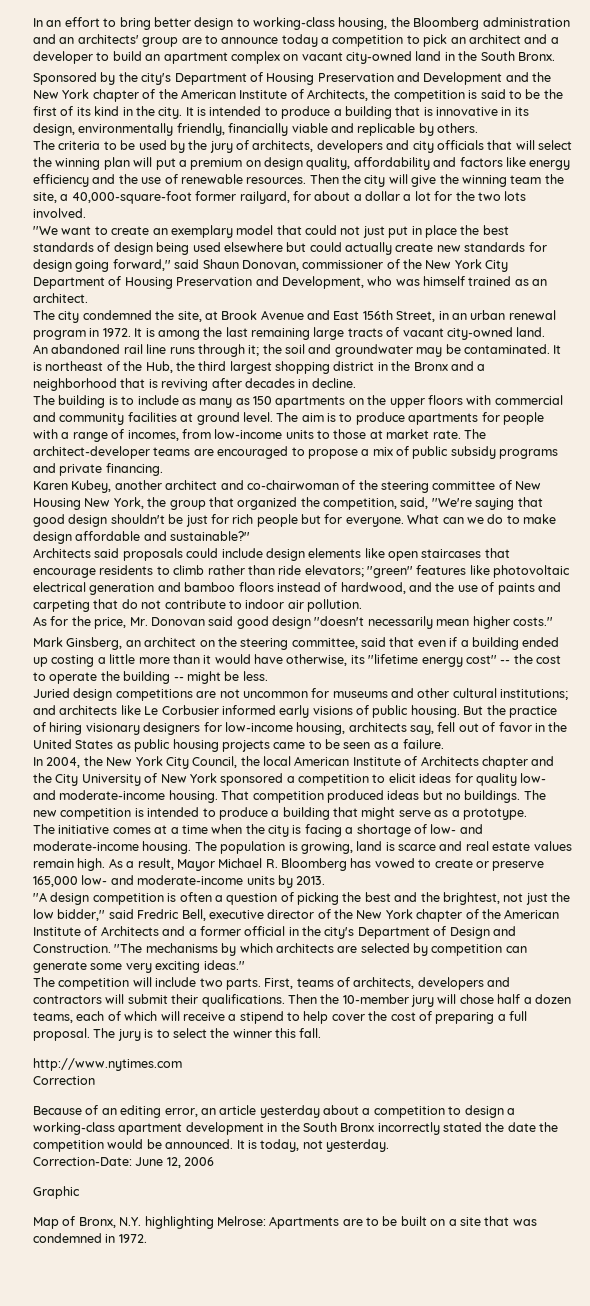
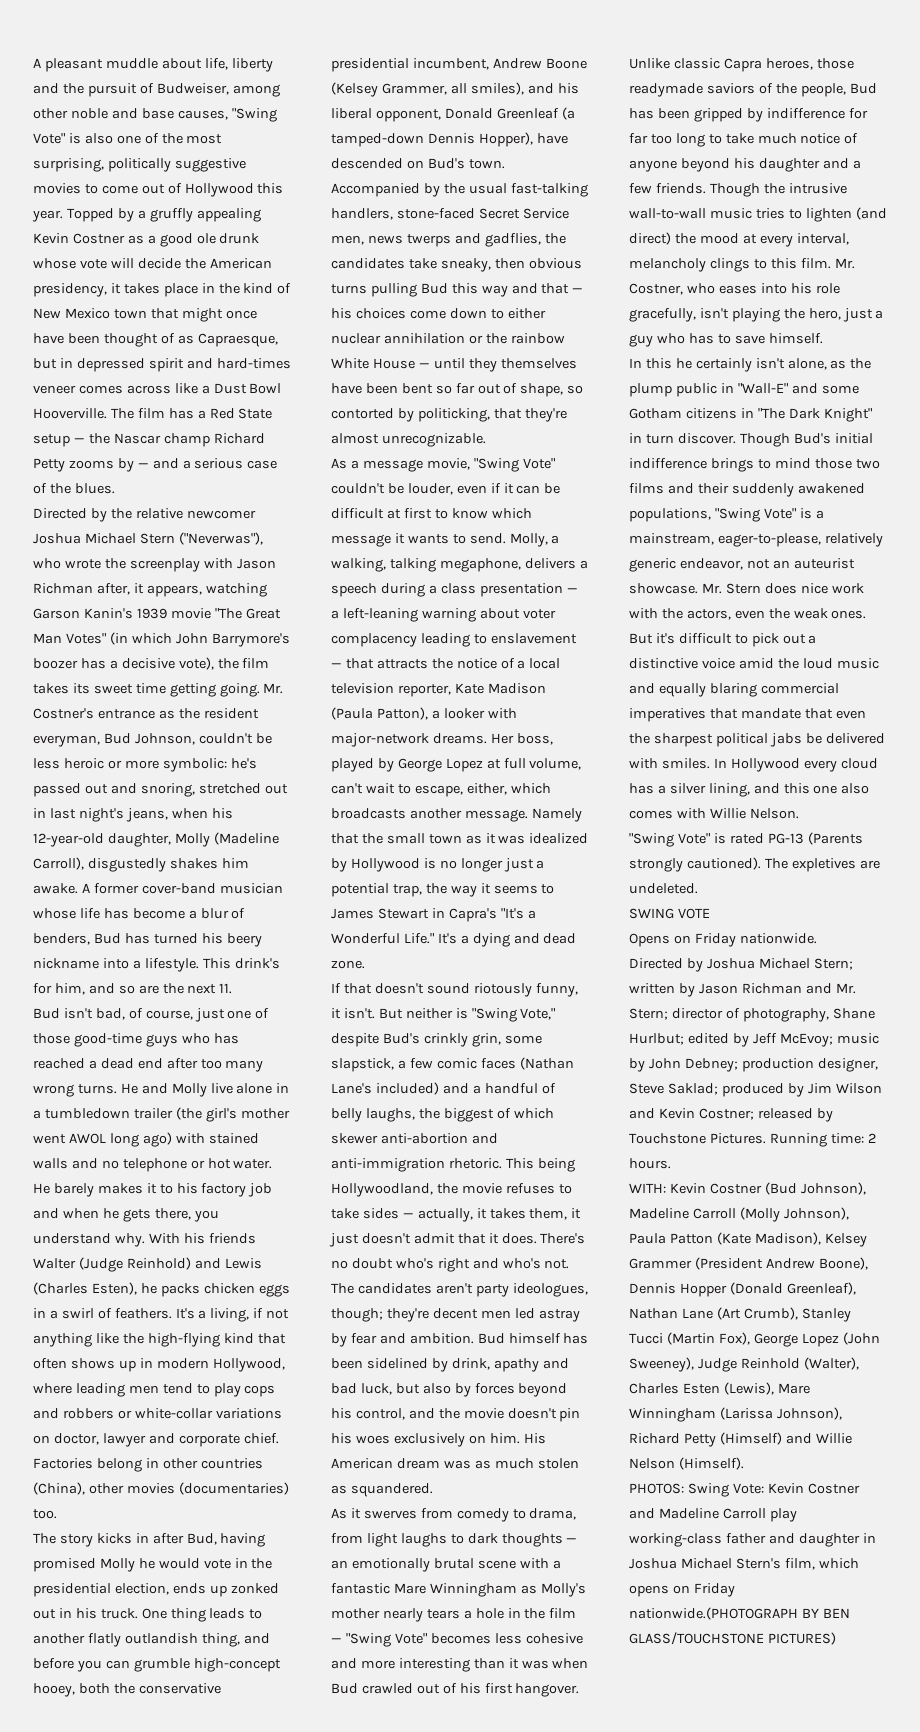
[33,17,570,30] [33,34,559,47] [33,51,555,64] [33,72,552,85] [33,89,563,102] [33,106,529,119] [33,123,478,136] [33,140,572,153] [33,157,571,170] [33,174,564,187] [33,191,527,204] [33,208,86,218] [33,225,509,238] [33,242,547,255] [33,259,509,272] [33,276,548,289] [33,293,88,303] [33,310,556,323] [33,327,546,340] [33,344,562,357] [33,361,486,374] [33,378,356,391] [33,395,563,408] [33,412,544,425] [33,429,486,442] [33,446,559,459] [33,463,163,476] [33,480,542,493] [33,497,543,510] [33,514,556,527] [33,531,251,544] [33,548,510,561] [33,565,571,578] [33,582,561,595] [33,599,362,612] [33,616,553,629] [33,637,560,650] [33,654,561,667] [33,671,268,684] [33,688,569,701] [33,705,557,718] [33,722,568,735] [33,739,444,752] [33,756,555,769] [33,773,547,786] [33,790,546,803] [33,807,527,820] [33,824,483,837] [33,841,572,854] [33,858,545,871] [33,875,326,888] [33,892,570,905] [33,909,560,922] [33,926,516,939] [33,943,527,956] [33,960,245,973] [33,977,511,990] [33,994,571,1007] [33,1011,527,1024] [33,1028,322,1041] [33,1058,182,1071] [33,1076,95,1085] [33,1105,515,1118] [33,1122,559,1135] [33,1139,389,1152] [33,1157,215,1168] [33,1186,80,1199] [33,1216,537,1229] [33,1233,147,1243] In an effort to bring better design to working-class housing, the Bloomberg administration and an architects' group are to announce today a competition to pick an architect and a developer to build an apartment complex on vacant city-owned land in the South Bronx. // Sponsored by the city's Department of Housing Preservation and Development and the New York chapter of the American Institute of Architects, the competition is said to be the first of its kind in the city. It is intended to produce a building that is innovative in its design, environmentally friendly, financially viable and replicable by others. // The criteria to be used by the jury of architects, developers and city officials that will select the winning plan will put a premium on design quality, affordability and factors like energy efficiency and the use of renewable resources. Then the city will give the winning team the site, a 40,000-square-foot former railyard, for about a dollar a lot for the two lots involved. // ''We want to create an exemplary model that could not just put in place the best standards of design being used elsewhere but could actually create new standards for design going forward,'' said Shaun Donovan, commissioner of the New York City Department of Housing Preservation and Development, who was himself trained as an architect. // The city condemned the site, at Brook Avenue and East 156th Street, in an urban renewal program in 1972. It is among the last remaining large tracts of vacant city-owned land. // An abandoned rail line runs through it; the soil and groundwater may be contaminated. It is northeast of the Hub, the third largest shopping district in the Bronx and a neighborhood that is reviving after decades in decline. // The building is to include as many as 150 apartments on the upper floors with commercial and community facilities at ground level. The aim is to produce apartments for people with a range of incomes, from low-income units to those at market rate. The architect-developer teams are encouraged to propose a mix of public subsidy programs and private financing. // Karen Kubey, another architect and co-chairwoman of the steering committee of New Housing New York, the group that organized the competition, said, ''We're saying that good design shouldn't be just for rich people but for everyone. What can we do to make design affordable and sustainable?'' // Architects said proposals could include design elements like open staircases that encourage residents to climb rather than ride elevators; ''green'' features like photovoltaic electrical generation and bamboo floors instead of hardwood, and the use of paints and carpeting that do not contribute to indoor air pollution. // As for the price, Mr. Donovan said good design ''doesn't necessarily mean higher costs.'' // Mark Ginsberg, an architect on the steering committee, said that even if a building ended up costing a little more than it would have otherwise, its ''lifetime energy cost'' -- the cost to operate the building -- might be less. // Juried design competitions are not uncommon for museums and other cultural institutions; and architects like Le Corbusier informed early visions of public housing. But the practice of hiring visionary designers for low-income housing, architects say, fell out of favor in the United States as public housing projects came to be seen as a failure. // In 2004, the New York City Council, the local American Institute of Architects chapter and the City University of New York sponsored a competition to elicit ideas for quality low- and moderate-income housing. That competition produced ideas but no buildings. The new competition is intended to produce a building that might serve as a prototype. // The initiative comes at a time when the city is facing a shortage of low- and moderate-income housing. The population is growing, land is scarce and real estate values remain high. As a result, Mayor Michael R. Bloomberg has vowed to create or preserve 165,000 low- and moderate-income units by 2013. // ''A design competition is often a question of picking the best and the brightest, not just the low bidder,'' said Fredric Bell, executive director of the New York chapter of the American Institute of Architects and a former official in the city's Department of Design and Construction. ''The mechanisms by which architects are selected by competition can generate some very exciting ideas.'' // The competition will include two parts. First, teams of architects, developers and contractors will submit their qualifications. Then the 10-member jury will chose half a dozen teams, each of which will receive a stipend to help cover the cost of preparing a full proposal. The jury is to select the winner this fall. // http://www.nytimes.com // Correction // Because of an editing error, an article yesterday about a competition to design a working-class apartment development in the South Bronx incorrectly stated the date the competition would be announced. It is today, not yesterday. // Correction-Date: June 12, 2006 // Graphic // Map of Bronx, N.Y. highlighting Melrose: Apartments are to be built on a site that was condemned in 1972. -> [33,58,273,72] [33,83,280,97] [33,108,277,122] [33,133,223,144] [33,158,246,172] [33,183,284,197] [32,208,261,222] [33,233,260,247] [33,258,272,269] [33,283,292,297] [33,308,257,322] [33,333,278,347] [33,358,291,372] [33,383,282,394] [33,408,273,419] [33,433,265,447] [33,458,278,472] [33,483,115,494] [33,508,256,522] [33,532,263,545] [33,558,276,572] [33,583,267,597] [33,608,281,619] [33,632,290,647] [33,657,270,670] [33,683,284,697] [33,708,259,719] [33,733,272,747] [33,758,257,772] [33,783,288,797] [33,808,233,822] [33,832,279,847] [33,857,249,872] [33,883,283,894] [33,908,246,919] [33,933,262,947] [33,958,280,972] [33,983,233,995] [33,1008,270,1022] [33,1033,239,1047] [33,1058,264,1072] [33,1083,290,1097] [33,1107,290,1122] [33,1132,259,1147] [33,1158,273,1172] [33,1183,273,1197] [33,1208,219,1222] [33,1233,256,1247] [33,1257,262,1272] [33,1282,290,1297] [33,1308,290,1322] [33,1333,286,1347] [33,1358,285,1372] [33,1383,276,1397] [33,1408,282,1419] [33,1433,279,1447] [33,1458,263,1472] [33,1482,289,1495] [33,1509,57,1519] [33,1533,266,1547] [33,1558,273,1572] [33,1583,279,1597] [33,1608,263,1622] [33,1633,270,1647] [33,1658,281,1672] [33,1683,221,1697] [331,58,587,72] [331,82,579,97] [331,107,575,122] [331,132,568,147] [331,158,505,169] [331,183,588,197] [331,208,569,220] [331,233,566,247] [331,258,582,272] [331,283,584,297] [331,308,546,319] [331,333,565,344] [331,358,577,372] [331,383,584,397] [331,408,567,422] [331,433,486,447] [331,458,555,472] [331,483,561,495] [331,508,532,519] [331,533,560,547] [331,558,588,572] [331,583,578,597] [331,608,556,622] [331,633,577,647] [331,658,561,669] [331,683,546,697] [331,707,517,720] [331,733,553,747] [331,758,582,772] [331,783,551,797] [331,808,582,822] [331,833,589,844] [331,858,545,872] [331,883,555,897] [331,908,536,922] [331,933,577,947] [331,960,365,969] [331,983,578,997] [331,1008,556,1022] [331,1033,542,1047] [331,1057,574,1072] [331,1082,556,1095] [331,1108,554,1122] [331,1133,498,1144] [331,1158,575,1172] [331,1183,572,1197] [331,1208,582,1222] [329,1233,586,1247] [331,1258,570,1272] [331,1283,588,1297] [331,1308,580,1322] [331,1333,589,1347] [331,1358,569,1372] [331,1383,568,1397] [331,1408,581,1422] [331,1433,546,1447] [331,1458,579,1469] [331,1483,433,1497] [331,1508,577,1522] [331,1533,578,1547] [331,1558,561,1572] [331,1583,586,1597] [331,1608,577,1622] [331,1633,583,1647] [331,1658,589,1672] [331,1683,580,1697] [629,58,854,72] [629,83,877,97] [629,108,868,122] [629,133,859,147] [629,158,861,172] [629,183,847,197] [629,207,887,222] [629,232,849,247] [629,258,855,272] [629,283,840,295] [629,308,884,322] [629,333,823,347] [629,358,872,372] [629,383,859,397] [629,408,872,422] [629,433,873,447] [629,458,880,472] [629,483,865,497] [629,508,824,522] [629,533,883,547] [629,558,855,572] [629,583,864,594] [629,608,867,620] [629,633,817,647] [629,658,879,669] [629,683,839,697] [629,708,866,722] [629,733,885,747] [629,758,878,772] [629,783,870,797] [629,808,799,819] [629,832,863,847] [629,857,880,872] [629,883,698,894] [629,908,710,919] [629,933,817,947] [629,958,853,972] [629,983,856,997] [629,1008,875,1022] [629,1033,879,1047] [629,1058,878,1072] [629,1083,882,1097] [629,1108,833,1122] [629,1133,876,1147] [629,1158,671,1169] [629,1182,866,1195] [629,1207,849,1222] [629,1232,867,1247] [629,1257,868,1270] [629,1282,856,1297] [629,1307,851,1322] [629,1332,880,1347] [629,1357,859,1372] [629,1382,810,1395] [629,1407,842,1422] [629,1432,852,1447] [629,1457,744,1470] [629,1483,860,1497] [629,1508,797,1522] [629,1533,876,1547] [629,1558,859,1570] [629,1583,735,1597] [629,1607,850,1620] [629,1632,836,1645] A pleasant muddle about life, liberty and the pursuit of Budweiser, among other noble and base causes, "Swing Vote" is also one of the most surprising, politically suggestive movies to come out of Hollywood this year. Topped by a gruffly appealing Kevin Costner as a good ole drunk whose vote will decide the American presidency, it takes place in the kind of New Mexico town that might once have been thought of as Capraesque, but in depressed spirit and hard-times veneer comes across like a Dust Bowl Hooverville. The film has a Red State setup — the Nascar champ Richard Petty zooms by — and a serious case of the blues. // Directed by the relative newcomer Joshua Michael Stern ("Neverwas"), who wrote the screenplay with Jason Richman after, it appears, watching Garson Kanin's 1939 movie "The Great Man Votes" (in which John Barrymore's boozer has a decisive vote), the film takes its sweet time getting going. Mr. Costner's entrance as the resident everyman, Bud Johnson, couldn't be less heroic or more symbolic: he's passed out and snoring, stretched out in last night's jeans, when his 12-year-old daughter, Molly (Madeline Carroll), disgustedly shakes him awake. A former cover-band musician whose life has become a blur of benders, Bud has turned his beery nickname into a lifestyle. This drink's for him, and so are the next 11. // Bud isn't bad, of course, just one of those good-time guys who has reached a dead end after too many wrong turns. He and Molly live alone in a tumbledown trailer (the girl's mother went AWOL long ago) with stained walls and no telephone or hot water. He barely makes it to his factory job and when he gets there, you understand why. With his friends Walter (Judge Reinhold) and Lewis (Charles Esten), he packs chicken eggs in a swirl of feathers. It's a living, if not anything like the high-flying kind that often shows up in modern Hollywood, where leading men tend to play cops and robbers or white-collar variations on doctor, lawyer and corporate chief. Factories belong in other countries (China), other movies (documentaries) too. // The story kicks in after Bud, having promised Molly he would vote in the presidential election, ends up zonked out in his truck. One thing leads to another flatly outlandish thing, and before you can grumble high-concept hooey, both the conservative presidential incumbent, Andrew Boone (Kelsey Grammer, all smiles), and his liberal opponent, Donald Greenleaf (a tamped-down Dennis Hopper), have descended on Bud's town. Accompanied by the usual fast-talking handlers, stone-faced Secret Service men, news twerps and gadflies, the candidates take sneaky, then obvious turns pulling Bud this way and that — his choices come down to either nuclear annihilation or the rainbow White House — until they themselves have been bent so far out of shape, so contorted by politicking, that they're almost unrecognizable. // As a message movie, "Swing Vote" couldn't be louder, even if it can be difficult at first to know which message it wants to send. Molly, a walking, talking megaphone, delivers a speech during a class presentation — a left-leaning warning about voter complacency leading to enslavement — that attracts the notice of a local television reporter, Kate Madison (Paula Patton), a looker with major-network dreams. Her boss, played by George Lopez at full volume, can't wait to escape, either, which broadcasts another message. Namely that the small town as it was idealized by Hollywood is no longer just a potential trap, the way it seems to James Stewart in Capra's "It's a Wonderful Life." It's a dying and dead zone. // If that doesn't sound riotously funny, it isn't. But neither is "Swing Vote," despite Bud's crinkly grin, some slapstick, a few comic faces (Nathan Lane's included) and a handful of belly laughs, the biggest of which skewer anti-abortion and anti-immigration rhetoric. This being Hollywoodland, the movie refuses to take sides — actually, it takes them, it just doesn't admit that it does. There's no doubt who's right and who's not. The candidates aren't party ideologues, though; they're decent men led astray by fear and ambition. Bud himself has been sidelined by drink, apathy and bad luck, but also by forces beyond his control, and the movie doesn't pin his woes exclusively on him. His American dream was as much stolen as squandered. // As it swerves from comedy to drama, from light laughs to dark thoughts — an emotionally brutal scene with a fantastic Mare Winningham as Molly's mother nearly tears a hole in the film — "Swing Vote" becomes less cohesive and more interesting than it was when Bud crawled out of his first hangover. Unlike classic Capra heroes, those readymade saviors of the people, Bud has been gripped by indifference for far too long to take much notice of anyone beyond his daughter and a few friends. Though the intrusive wall-to-wall music tries to lighten (and direct) the mood at every interval, melancholy clings to this film. Mr. Costner, who eases into his role gracefully, isn't playing the hero, just a guy who has to save himself. // In this he certainly isn't alone, as the plump public in "Wall-E" and some Gotham citizens in "The Dark Knight" in turn discover. Though Bud's initial indifference brings to mind those two films and their suddenly awakened populations, "Swing Vote" is a mainstream, eager-to-please, relatively generic endeavor, not an auteurist showcase. Mr. Stern does nice work with the actors, even the weak ones. But it's difficult to pick out a distinctive voice amid the loud music and equally blaring commercial imperatives that mandate that even the sharpest political jabs be delivered with smiles. In Hollywood every cloud has a silver lining, and this one also comes with Willie Nelson. // "Swing Vote" is rated PG-13 (Parents strongly cautioned). The expletives are undeleted. // SWING VOTE // Opens on Friday nationwide. // Directed by Joshua Michael Stern; written by Jason Richman and Mr. Stern; director of photography, Shane Hurlbut; edited by Jeff McEvoy; music by John Debney; production designer, Steve Saklad; produced by Jim Wilson and Kevin Costner; released by Touchstone Pictures. Running time: 2 hours. // WITH: Kevin Costner (Bud Johnson), Madeline Carroll (Molly Johnson), Paula Patton (Kate Madison), Kelsey Grammer (President Andrew Boone), Dennis Hopper (Donald Greenleaf), Nathan Lane (Art Crumb), Stanley Tucci (Martin Fox), George Lopez (John Sweeney), Judge Reinhold (Walter), Charles Esten (Lewis), Mare Winningham (Larissa Johnson), Richard Petty (Himself) and Willie Nelson (Himself). // PHOTOS: Swing Vote: Kevin Costner and Madeline Carroll play working-class father and daughter in Joshua Michael Stern's film, which opens on Friday nationwide.(PHOTOGRAPH BY BEN GLASS/TOUCHSTONE PICTURES)

